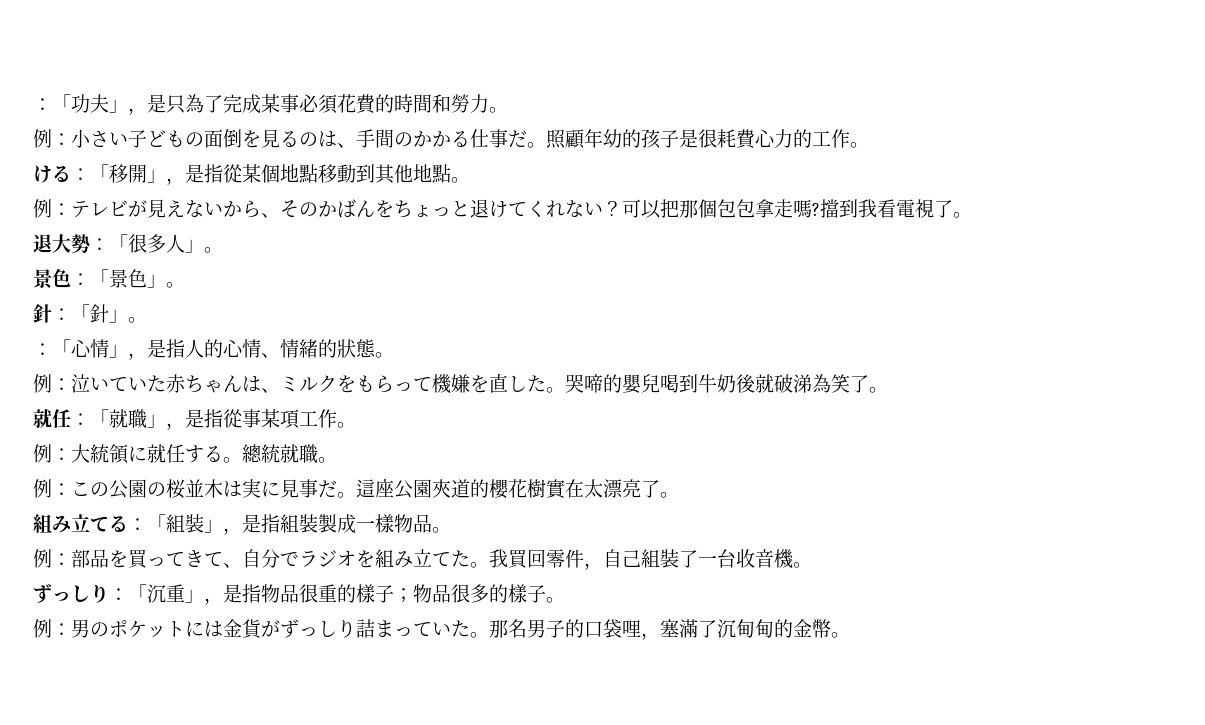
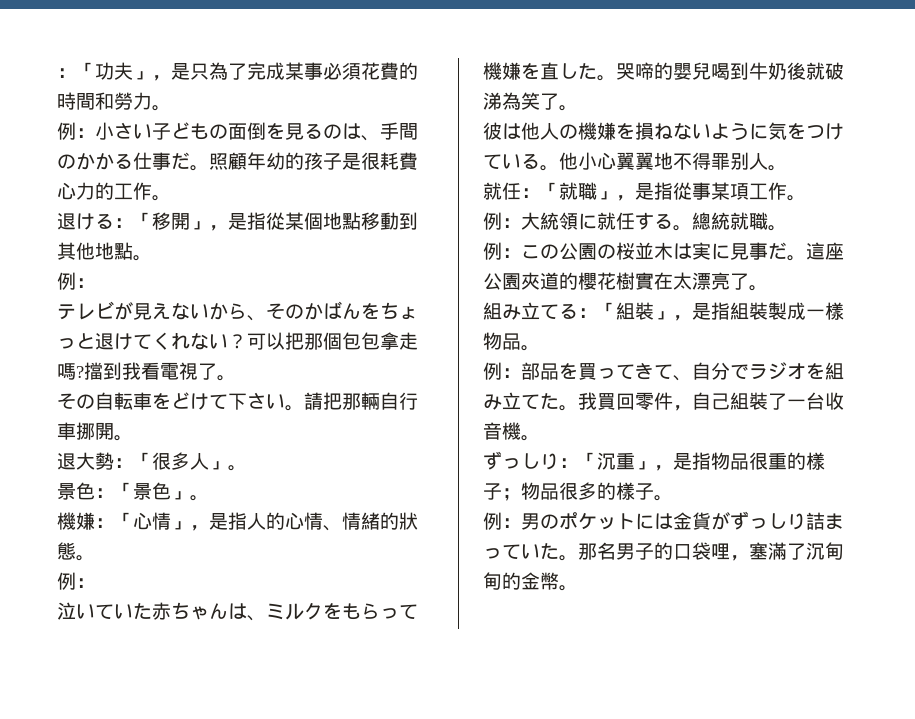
(869, 145) none -> [57,213,76,230] 退
(71, 209) none -> (95, 283) //
(972, 215) none -> [57,392,418,411] [57,422,133,441] // その自転車をどけて下さい。請把那輛自行車挪開。
[33,304,147,323] 針：「針」。 // -> [57,512,95,530] 機嫌
(71, 384) none -> (95, 583) //
(888, 390) none -> [483,122,844,140] [483,152,787,171] // 彼は他人の機嫌を損ねないように気をつけている。他小心翼翼地不得罪别人。

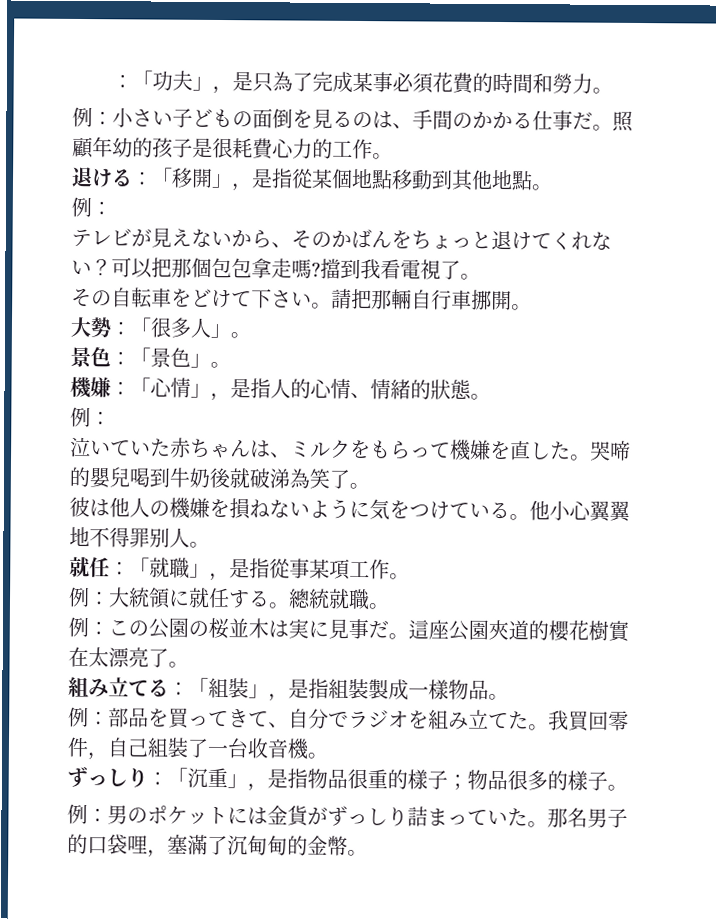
[57,453,76,470] 退 -> (532, 307) none

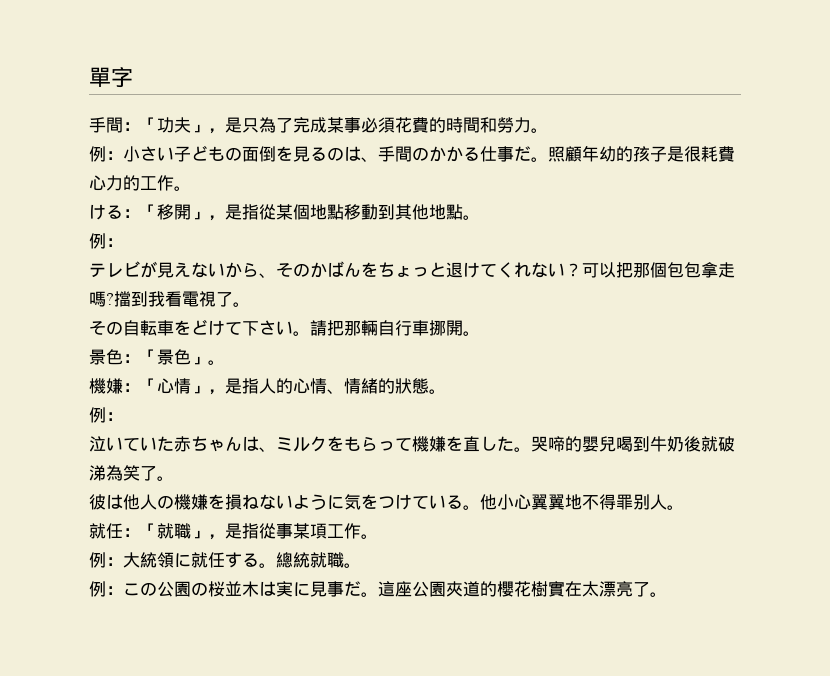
(112, 81) none -> [89,67,133,88] [89,117,123,133] 單字 // 手間
[71,166,93,188] 退 -> (191, 188) none
[70,316,251,339] // 大勢：「很多人」。 -> (480, 333) none
[68,676,509,702] [68,706,629,732] [67,736,328,761] [67,765,628,792] [67,803,628,828] [67,833,368,858] // 組み立てる：「組裝」，是指組裝製成一樣物品。 // 例：部品を買ってきて、自分でラジオを組み立てた。我買回零件，自己組裝了一台收音機。 // ずっしり：「沉重」，是指物品很重的樣子；物品很多的樣子。 // 例：男のポケットには金貨がずっしり詰まっていた。那名男子的口袋哩，塞滿了沉甸甸的金幣。 -> (667, 594) none

